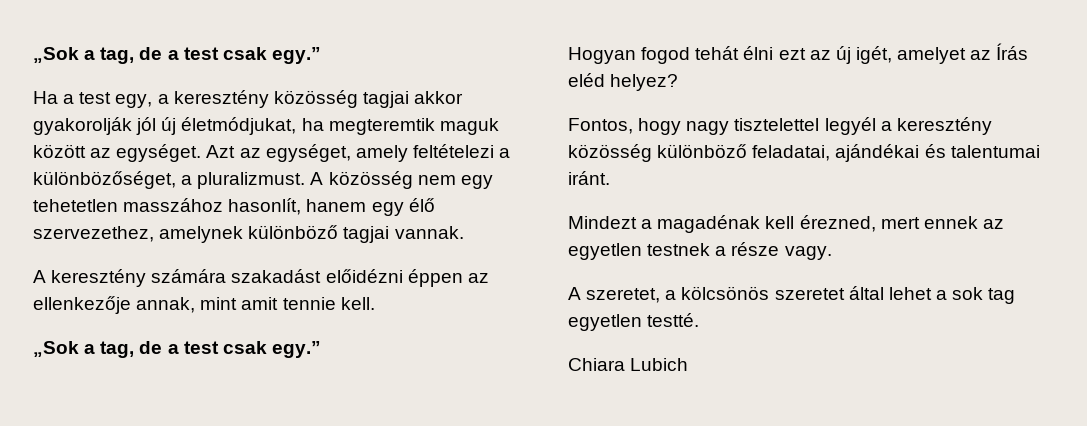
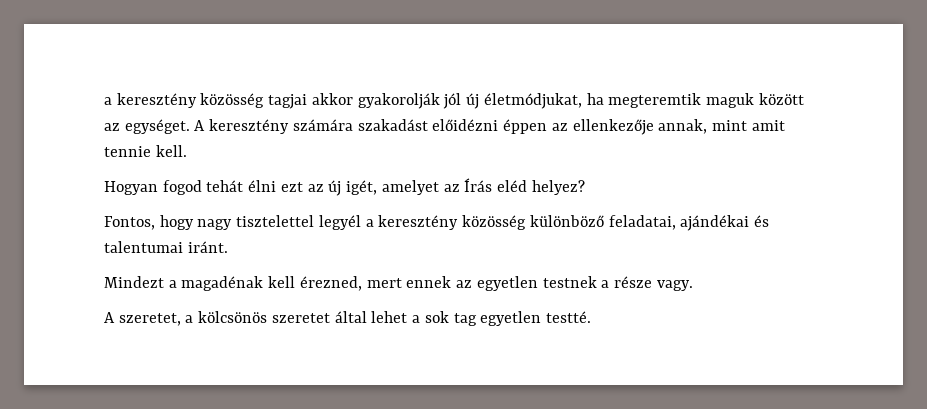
[33,47,321,64] [33,91,153,108] „Sok a tag, de a test csak egy.” // Ha a test egy, -> (104, 101) none
[206,144,511,162] [33,171,493,189] [33,198,435,216] [33,225,464,243] Azt az egységet, amely feltételezi a különbözőséget, a pluralizmust. A közösség nem egy tehetetlen masszához hasonlít, hanem egy élő szervezethez, amelynek különböző tagjai vannak. // -> (190, 126) none
[33,341,321,358] // „Sok a tag, de a test csak egy.” -> (187, 151) none
[568,358,689,371] // Chiara Lubich -> (591, 317) none

